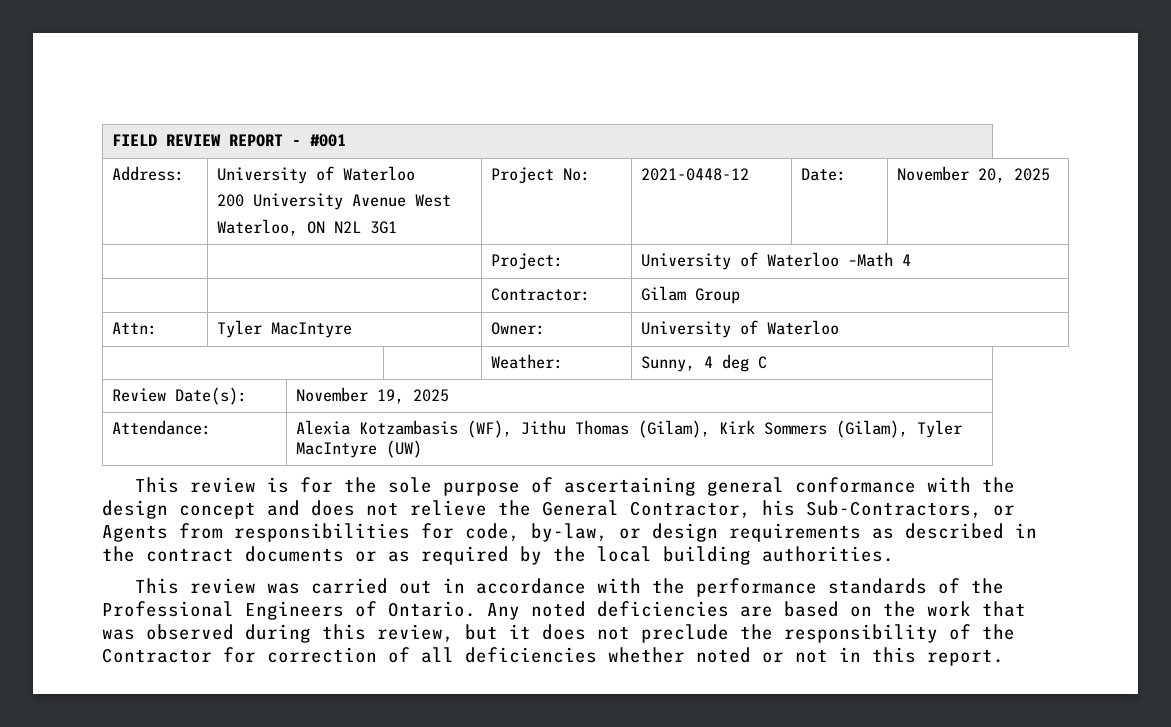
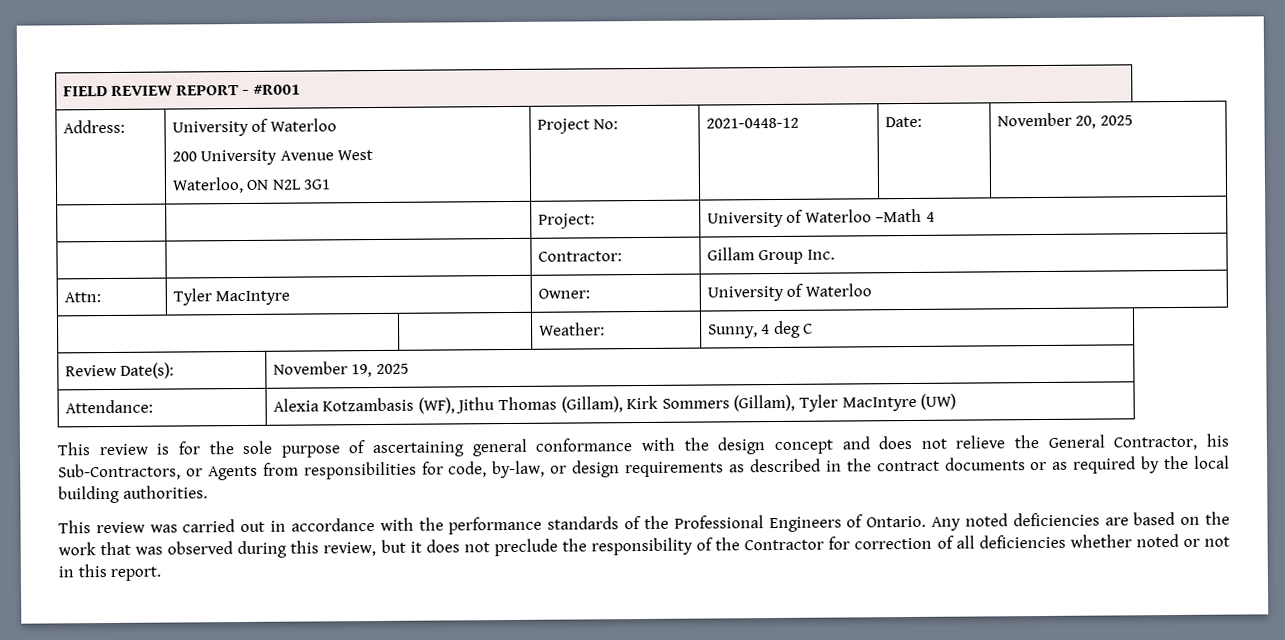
[310,134,347,147] #001 -> [253,84,302,95] #R001
[641,286,687,301] Gilam -> [706,247,755,261] Gillam
(741, 296) none -> [806,249,835,260] Inc.
[638,420,711,438] (Gilam), -> [560,396,623,413] (Gillam),
[836,420,909,438] (Gilam), -> [733,394,796,412] (Gillam),

